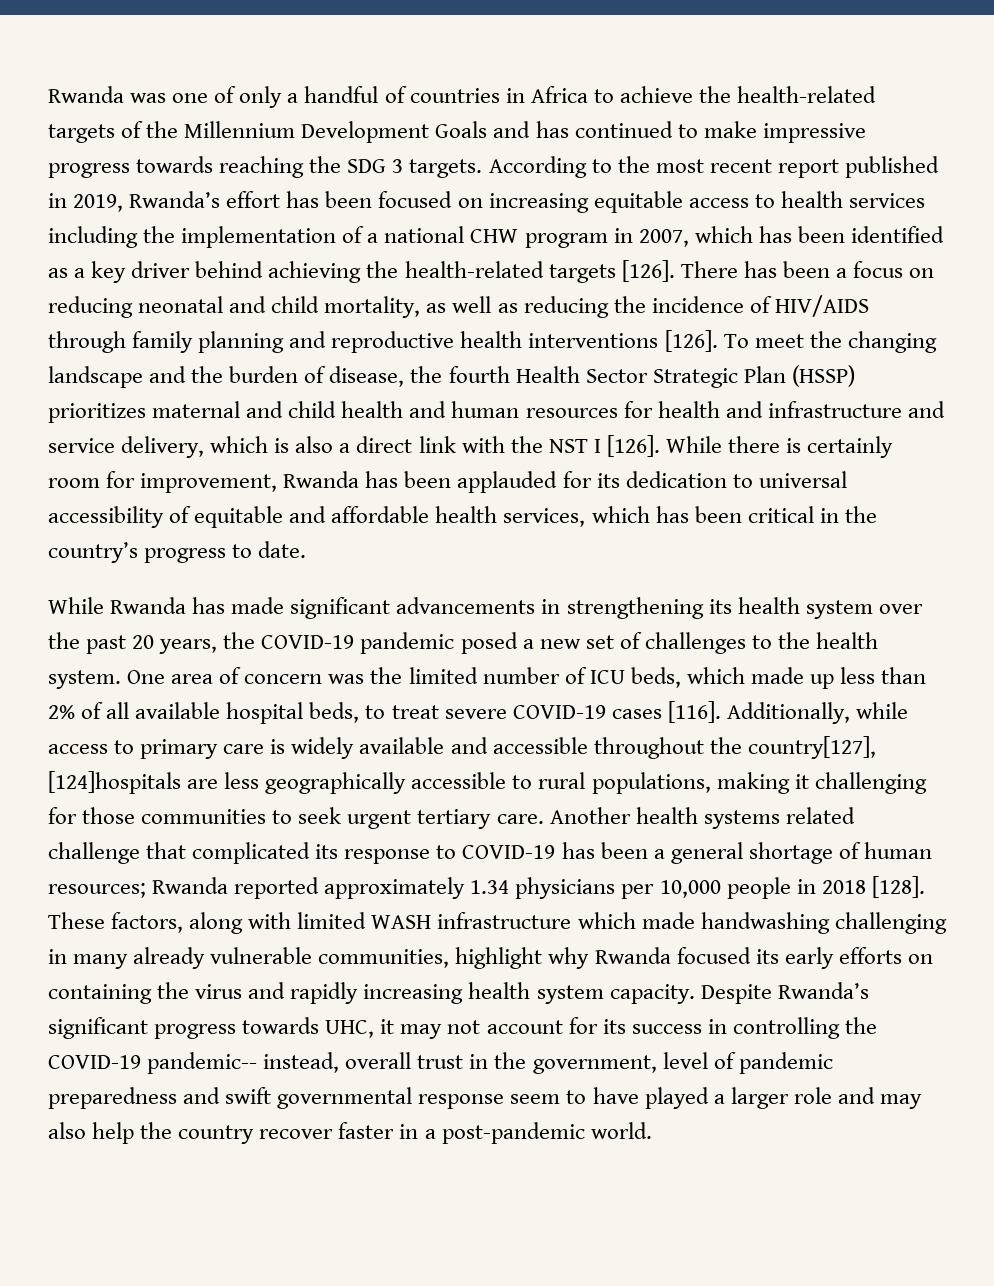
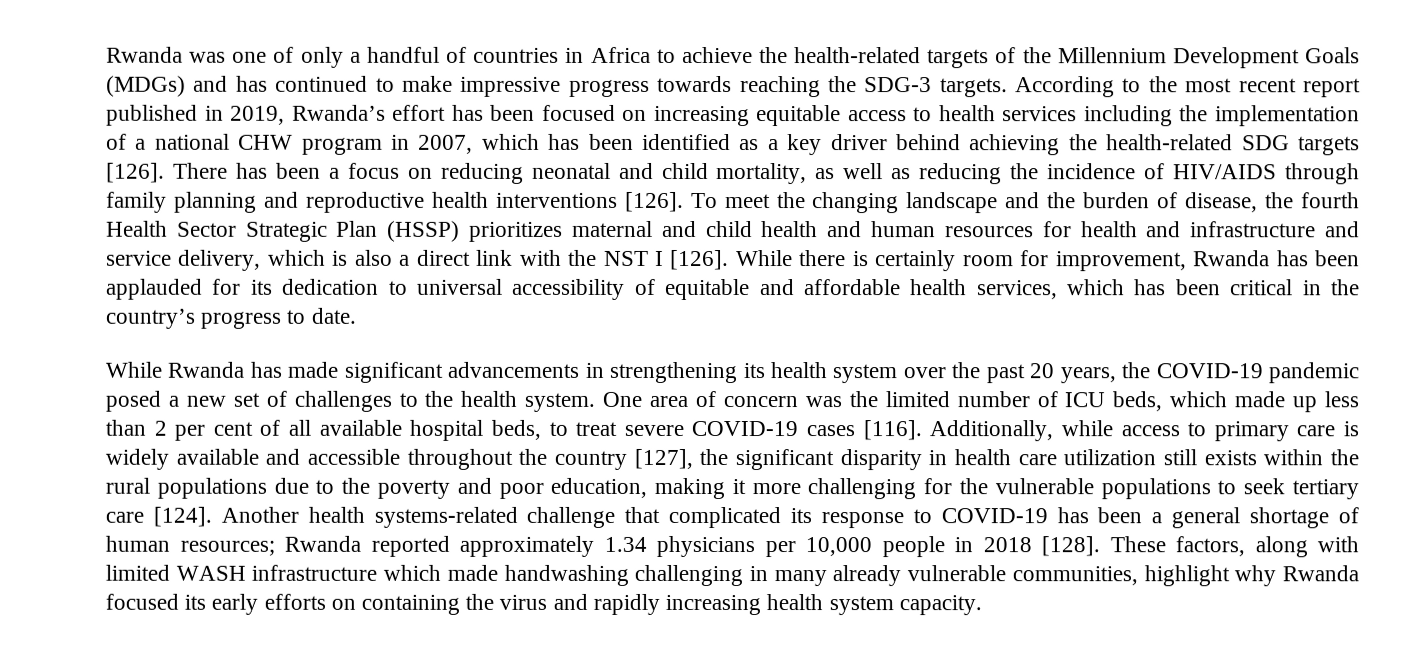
(488, 129) none -> [106,75,186,97] (MDGs)
[347,159,404,173] SDG 3 -> [864,77,933,93] SDG-3
(544, 269) none -> [1241,135,1290,151] SDG
[48,705,75,719] 2% -> [153,420,253,441] 2 per cent
[747,736,876,759] [48,771,711,794] country[127], [124]hospitals are less geographically accessible to rural populations, -> [554,448,1359,471] [105,477,648,499] country [127], the significant disparity in health care utilization still exists within the rural populations due to the poverty and poor education,
(809, 781) none -> [751,483,801,495] more
[82,807,855,829] those communities to seek urgent tertiary care. Another health systems related -> [959,478,1360,500] [105,506,518,528] the vulnerable populations to seek tertiary care [124]. Another health systems-related
[700,982,869,1004] [48,1017,877,1039] [48,1052,833,1074] [48,1087,922,1109] [48,1122,652,1144] Despite Rwanda’s significant progress towards UHC, it may not account for its success in controlling the COVID-19 pandemic-- instead, overall trust in the government, level of pandemic preparedness and swift governmental response seem to have played a larger role and may also help the country recover faster in a post-pandemic world. -> (982, 605) none

